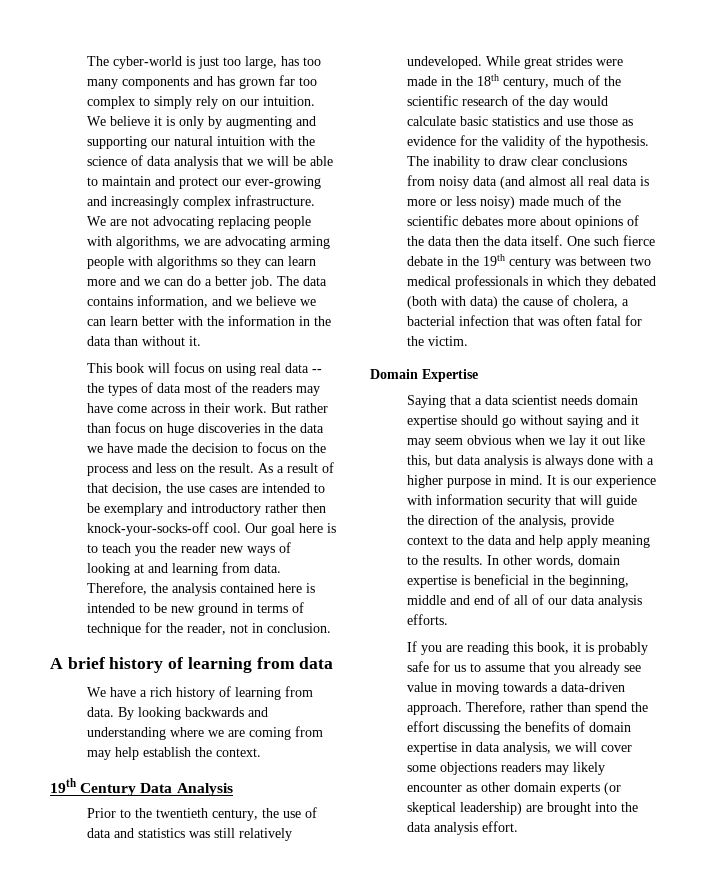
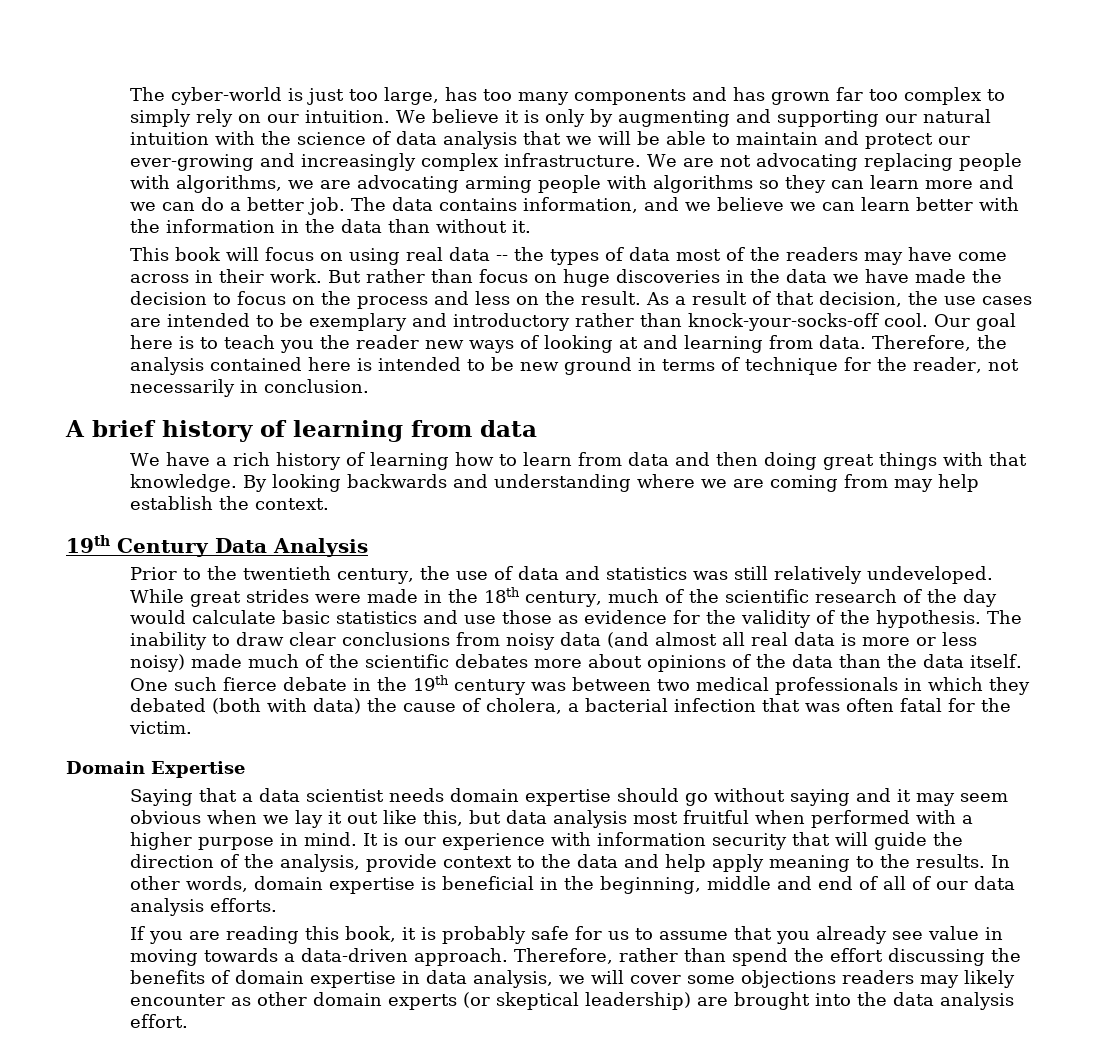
[302,503,327,513] then -> [639,313,682,327] than
(249, 628) none -> [129,379,235,397] necessarily
[285,686,314,697] [87,707,115,717] from data. -> [454,452,1027,470] [129,474,237,492] how to learn from data and then doing great things with that knowledge.
[455,236,480,246] then -> [838,654,881,668] than
[532,455,615,468] is always done -> [632,810,910,828] most fruitful when performed

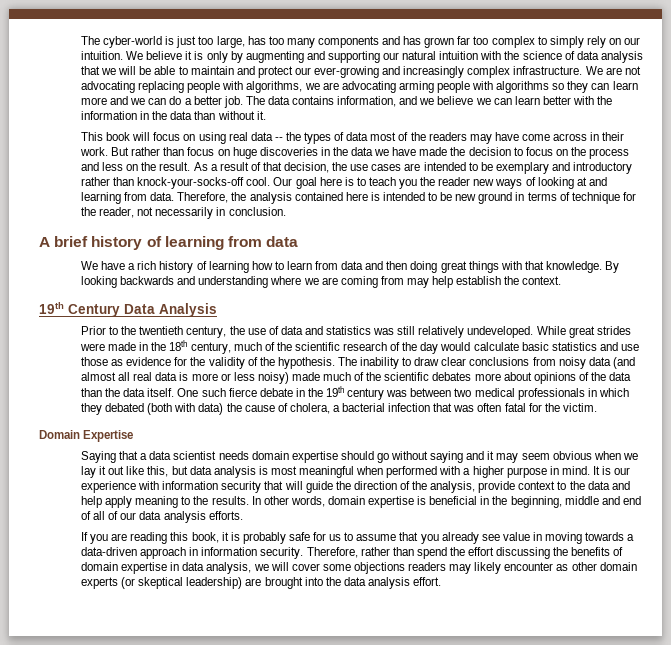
[632,810,749,824] most fruitful -> [258,466,355,478] is most meaningful
[413,948,508,966] approach. -> [140,547,304,559] approach in information security.

